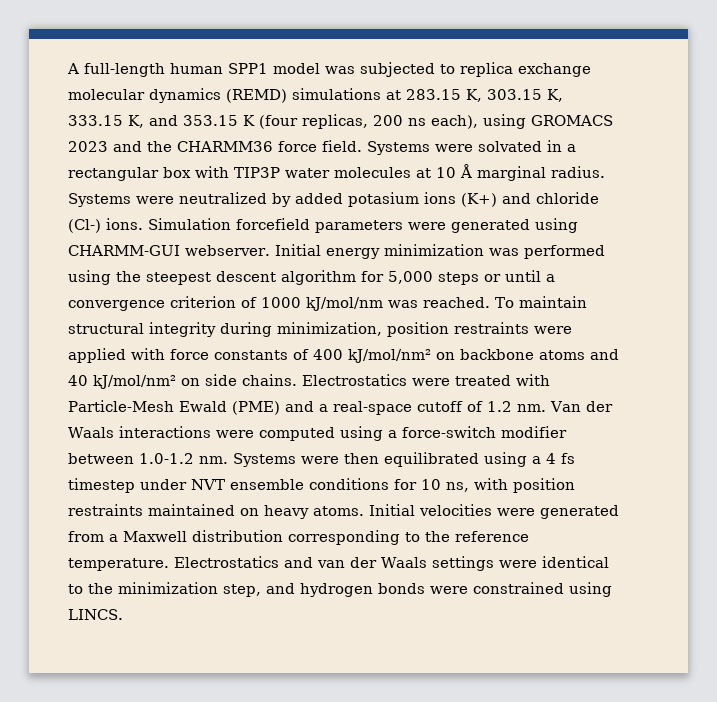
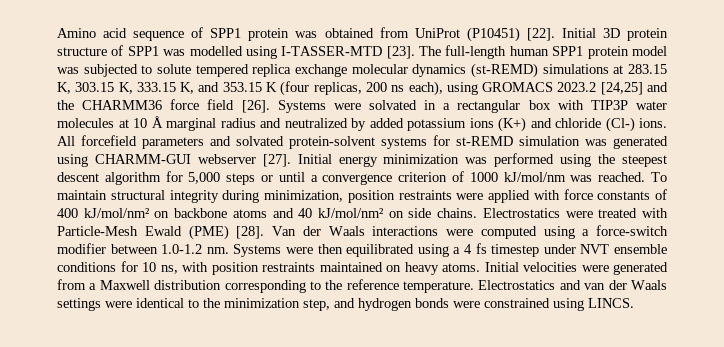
[67,63,79,74] A -> [57,27,668,42] [57,45,442,59] Amino acid sequence of SPP1 protein was obtained from UniProt (P10451) [22]. Initial 3D protein structure of SPP1 was modelled using I-TASSER-MTD [23]. The
(268, 68) none -> [587,46,629,59] protein
(455, 69) none -> [157,64,249,77] solute tempered
[226,89,287,103] (REMD) -> [471,63,538,78] (st-REMD)
[68,141,108,152] 2023 -> [557,82,643,95] 2023.2 [24,25]
[322,140,362,152] field. -> [207,99,270,113] field [26].
[551,166,605,178] [68,193,174,207] radius. Systems were -> [220,118,281,128] radius and
[348,192,419,207] potasium -> [407,118,466,131] potassium
[148,218,231,230] Simulation -> [57,136,75,146] All
[408,222,446,230] were -> [210,135,607,149] and solvated protein-solvent systems for st-REMD simulation was
[185,245,270,256] webserver. -> [197,154,291,167] webserver [27].
[285,401,546,415] and a real-space cutoff of 1.2 nm. -> [236,226,265,239] [28].

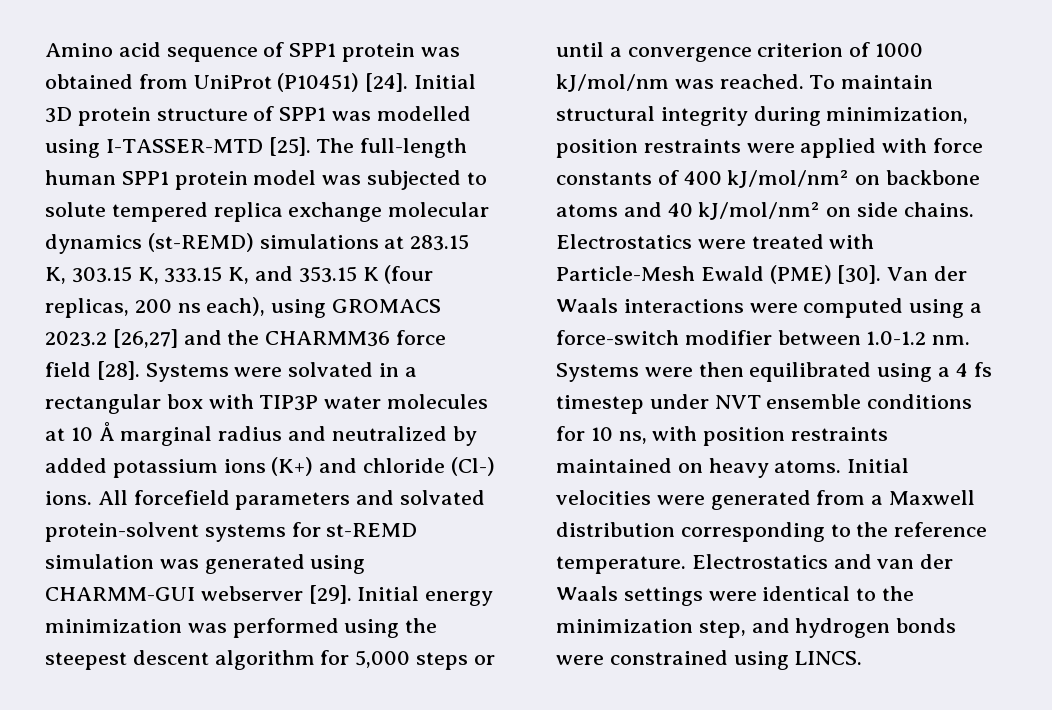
[526,28,555,41] [22]. -> [365,73,409,92] [24].
[386,46,415,59] [23]. -> [268,137,311,156] [25].
[600,82,643,95] [24,25] -> [112,329,178,348] [26,27]
[241,100,270,113] [26]. -> [96,361,140,380] [28].
[262,154,291,167] [27]. -> [308,585,352,604] [29].
[236,226,265,239] [28]. -> [837,265,882,284] [30].

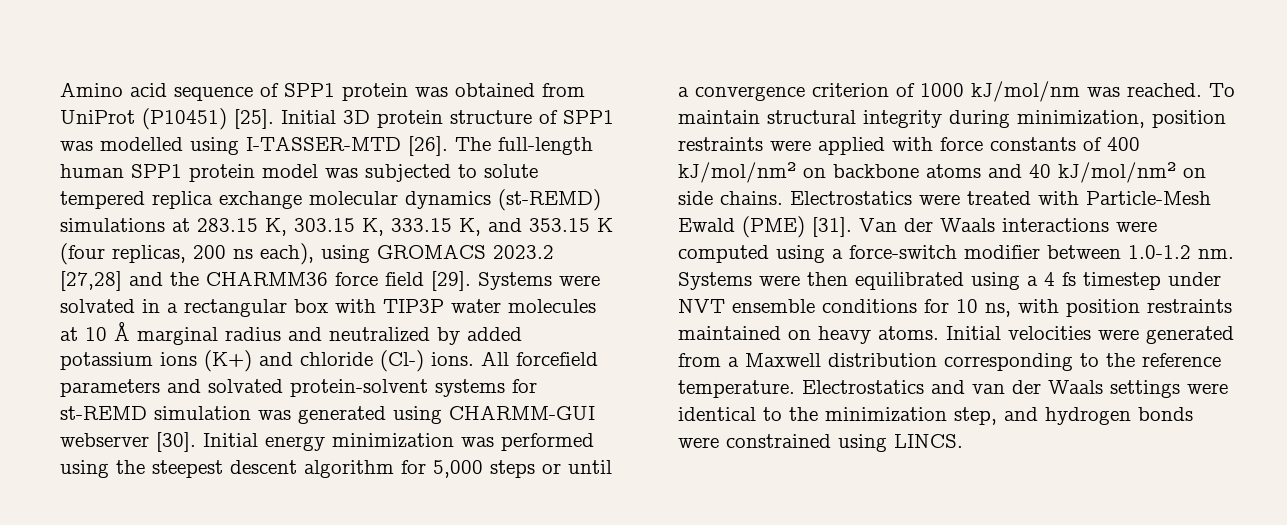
[365,73,409,92] [24]. -> [234,109,274,129] [25].
[268,137,311,156] [25]. -> [408,136,448,156] [26].
[112,329,178,348] [26,27] -> [60,271,122,291] [27,28]
[96,361,140,380] [28]. -> [431,271,471,291] [29].
[308,585,352,604] [29]. -> [156,432,196,452] [30].
[837,265,882,284] [30]. -> [812,217,852,237] [31].

